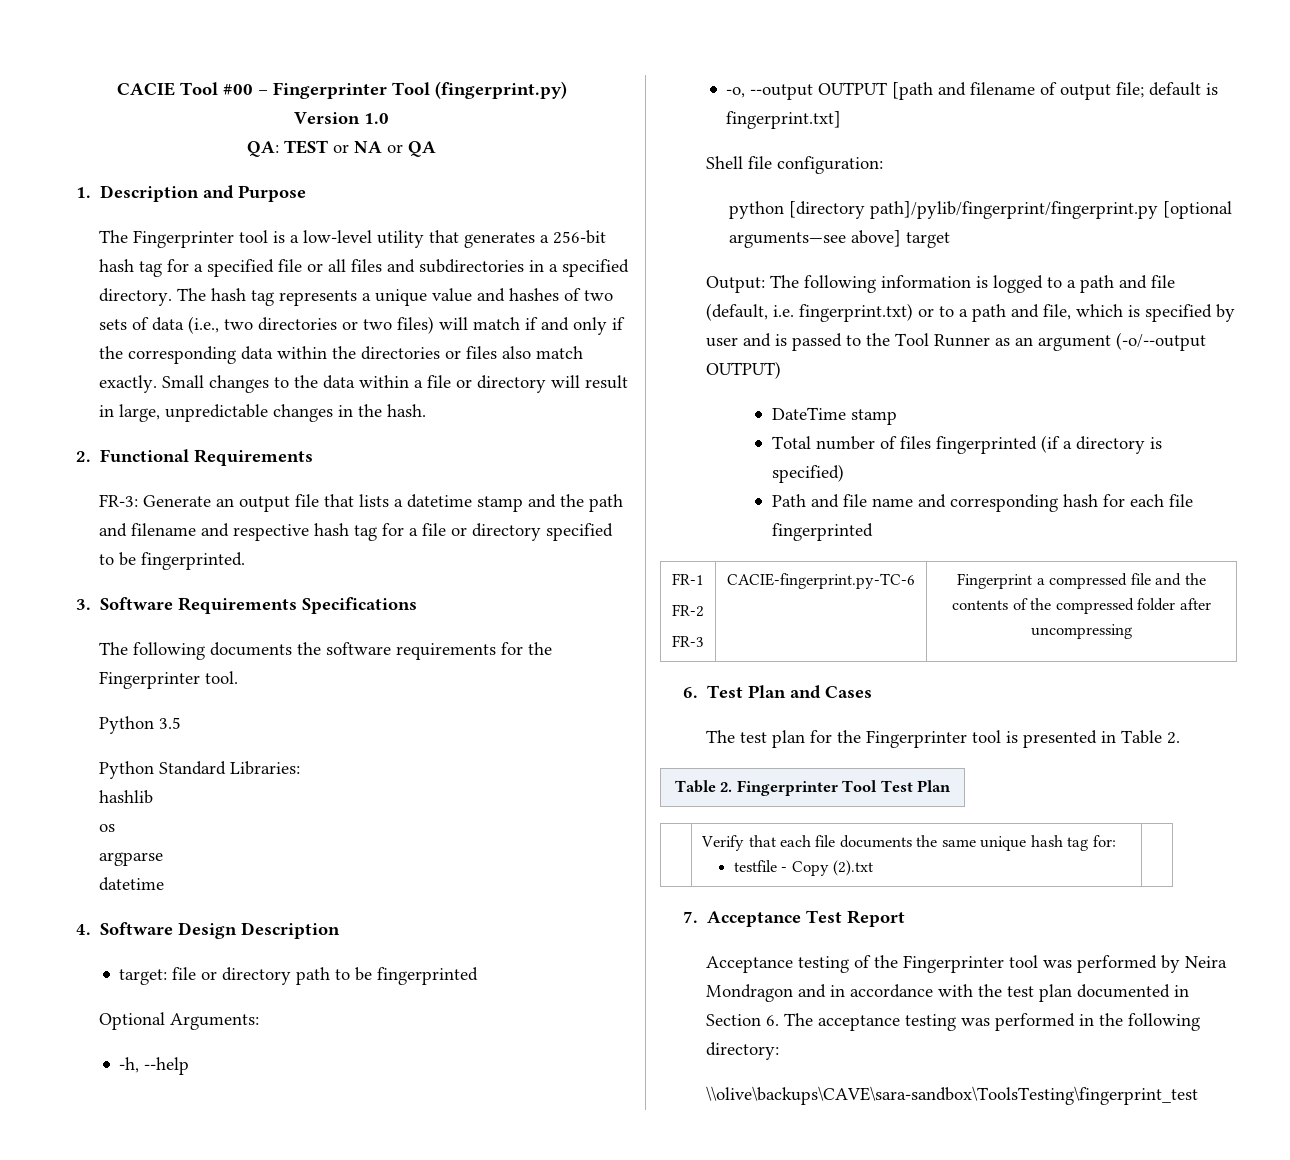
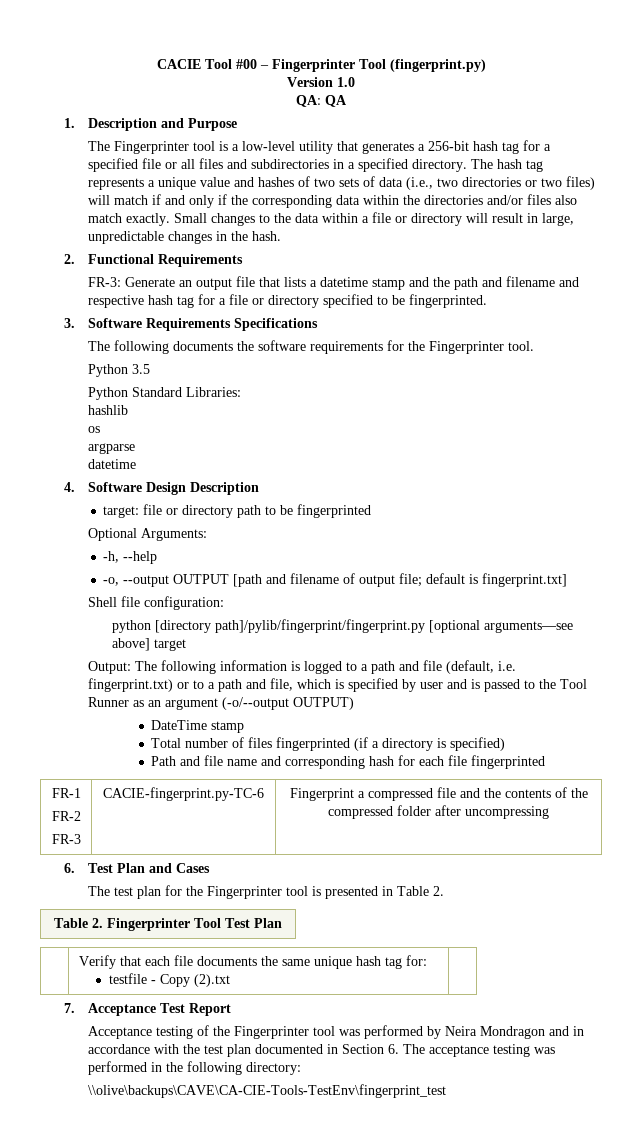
[284,140,403,154] TEST or NA or -> (321, 101) none
[444,350,461,359] or -> [486,195,523,205] and/or
[705,1086,1198,1105] \\olive\backups\CAVE\sara-sandbox\ToolsTesting\fingerprint_test -> [87,1084,446,1098] \\olive\backups\CAVE\CA-CIE-Tools-TestEnv\fingerprint_test

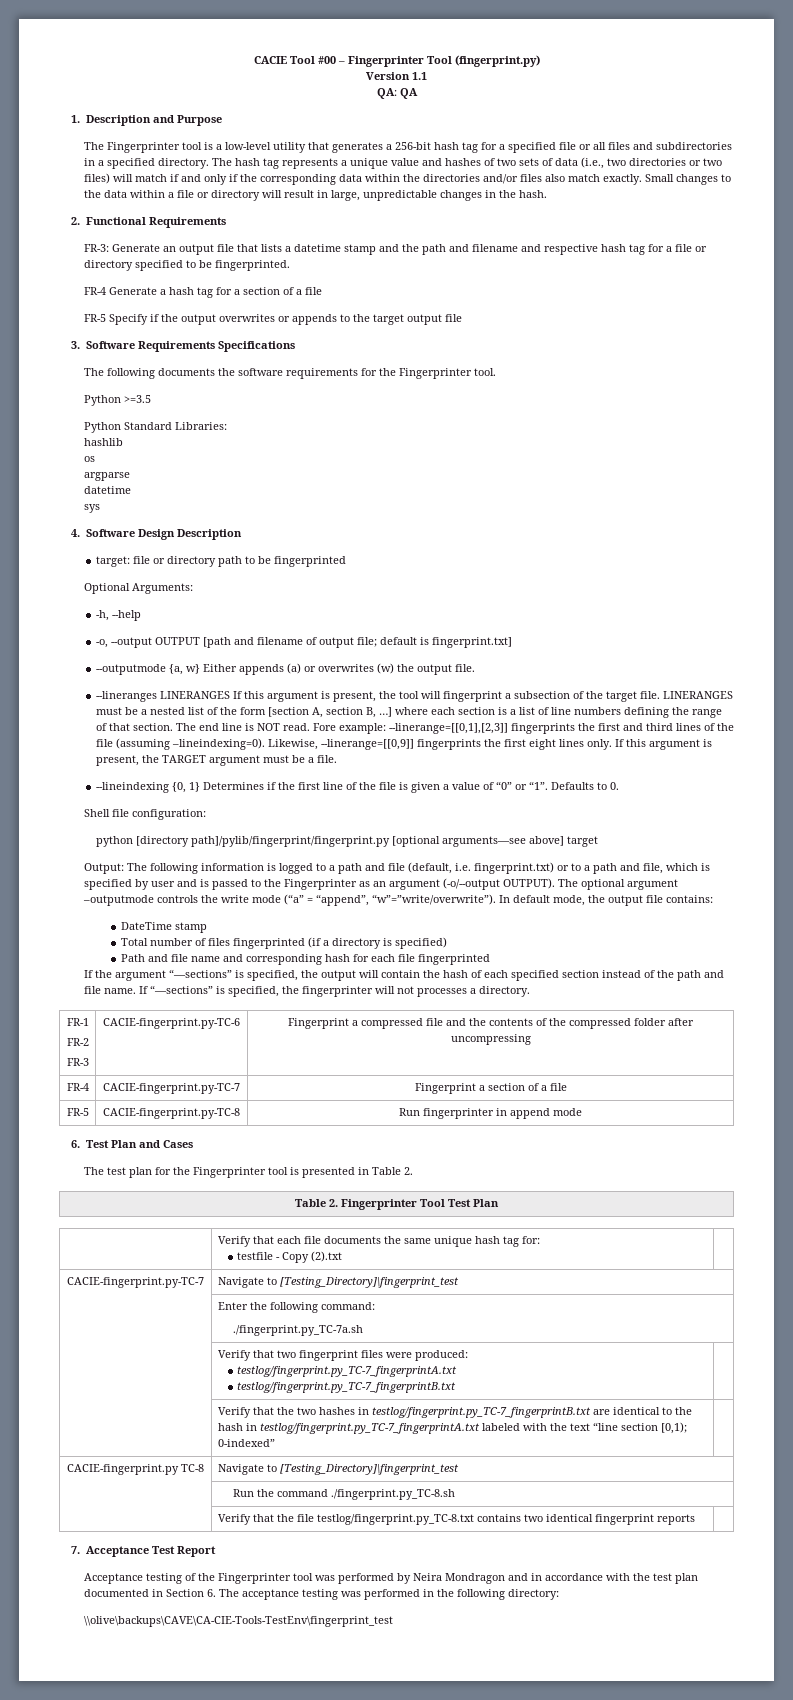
[337,77,355,87] 1.0 -> [412,72,427,80] 1.1
(487, 301) none -> [83,287,322,298] [83,314,462,325] // FR-4 Generate a hash tag for a section of a file // FR-5 Specify if the output overwrites or appends to the target output file
[131,364,150,374] 3.5 -> [123,395,151,403] >=3.5
(136, 464) none -> [83,504,100,513] // sys
(568, 580) none -> [95,663,475,675] [95,691,733,702] [95,707,722,718] [95,723,734,734] [95,738,712,750] [95,755,337,766] [95,781,619,793] // --outputmode {a, w} Either appends (a) or overwrites (w) the output file. // --lineranges LINERANGES If this argument is present, the tool will fingerprint a subsection of the target file. LINERANGES must be a nested list of the form [section A, section B, …] where each section is a list of line numbers defining the range of that section. The end line is NOT read. Fore example: --linerange=[[0,1],[2,3]] fingerprints the first and third lines of the file (assuming –lineindexing=0). Likewise, --linerange=[[0,9]] fingerprints the first eight lines only. If this argument is present, the TARGET argument must be a file. // --lineindexing {0, 1} Determines if the first line of the file is given a value of “0” or “1”. Defaults to 0.
[559,679,587,689] [87,697,129,707] Tool Runner -> [283,879,357,890] Fingerprinter
[292,697,354,710] OUTPUT) -> [502,878,678,890] [82,894,713,906] OUTPUT). The optional argument –outputmode controls the write mode (“a” = “append”, “w”=”write/overwrite”). In default mode, the output file contains:
(546, 762) none -> [83,969,724,981] [83,985,530,997] // If the argument “—sections” is specified, the output will contain the hash of each specified section instead of the path and file name. If “—sections” is specified, the fingerprinter will not processes a directory.
(549, 812) none -> [66,1083,89,1091] [103,1083,240,1094] [414,1083,567,1094] [66,1108,89,1116] [103,1108,240,1119] [399,1108,582,1119] // FR-4 | CACIE-fingerprint.py-TC-7 | Fingerprint a section of a file // FR-5 | CACIE-fingerprint.py-TC-8 | Run fingerprinter in append mode
(230, 980) none -> [67,1277,204,1288] [217,1277,459,1288] [217,1302,375,1313] [232,1325,363,1336] [217,1350,468,1361] [237,1366,458,1377] [237,1382,457,1393] [217,1407,692,1418] [217,1422,687,1434] [217,1439,275,1447] [67,1464,204,1475] [217,1464,459,1475] [232,1489,455,1500] [217,1514,695,1525] // CACIE-fingerprint.py-TC-7 | Navigate to [Testing_Directory]\fingerprint_test // | Enter the following command: // ./fingerprint.py_TC-7a.sh // | Verify that two fingerprint files were produced: // testlog/fingerprint.py_TC-7_fingerprintA.txt // testlog/fingerprint.py_TC-7_fingerprintB.txt | // | Verify that the two hashes in testlog/fingerprint.py_TC-7_fingerprintB.txt are identical to the hash in testlog/fingerprint.py_TC-7_fingerprintA.txt labeled with the text “line section [0,1); 0-indexed” | // CACIE-fingerprint.py TC-8 | Navigate to [Testing_Directory]\fingerprint_test // | Run the command ./fingerprint.py_TC-8.sh // | Verify that the file testlog/fingerprint.py_TC-8.txt contains two identical fingerprint reports |

